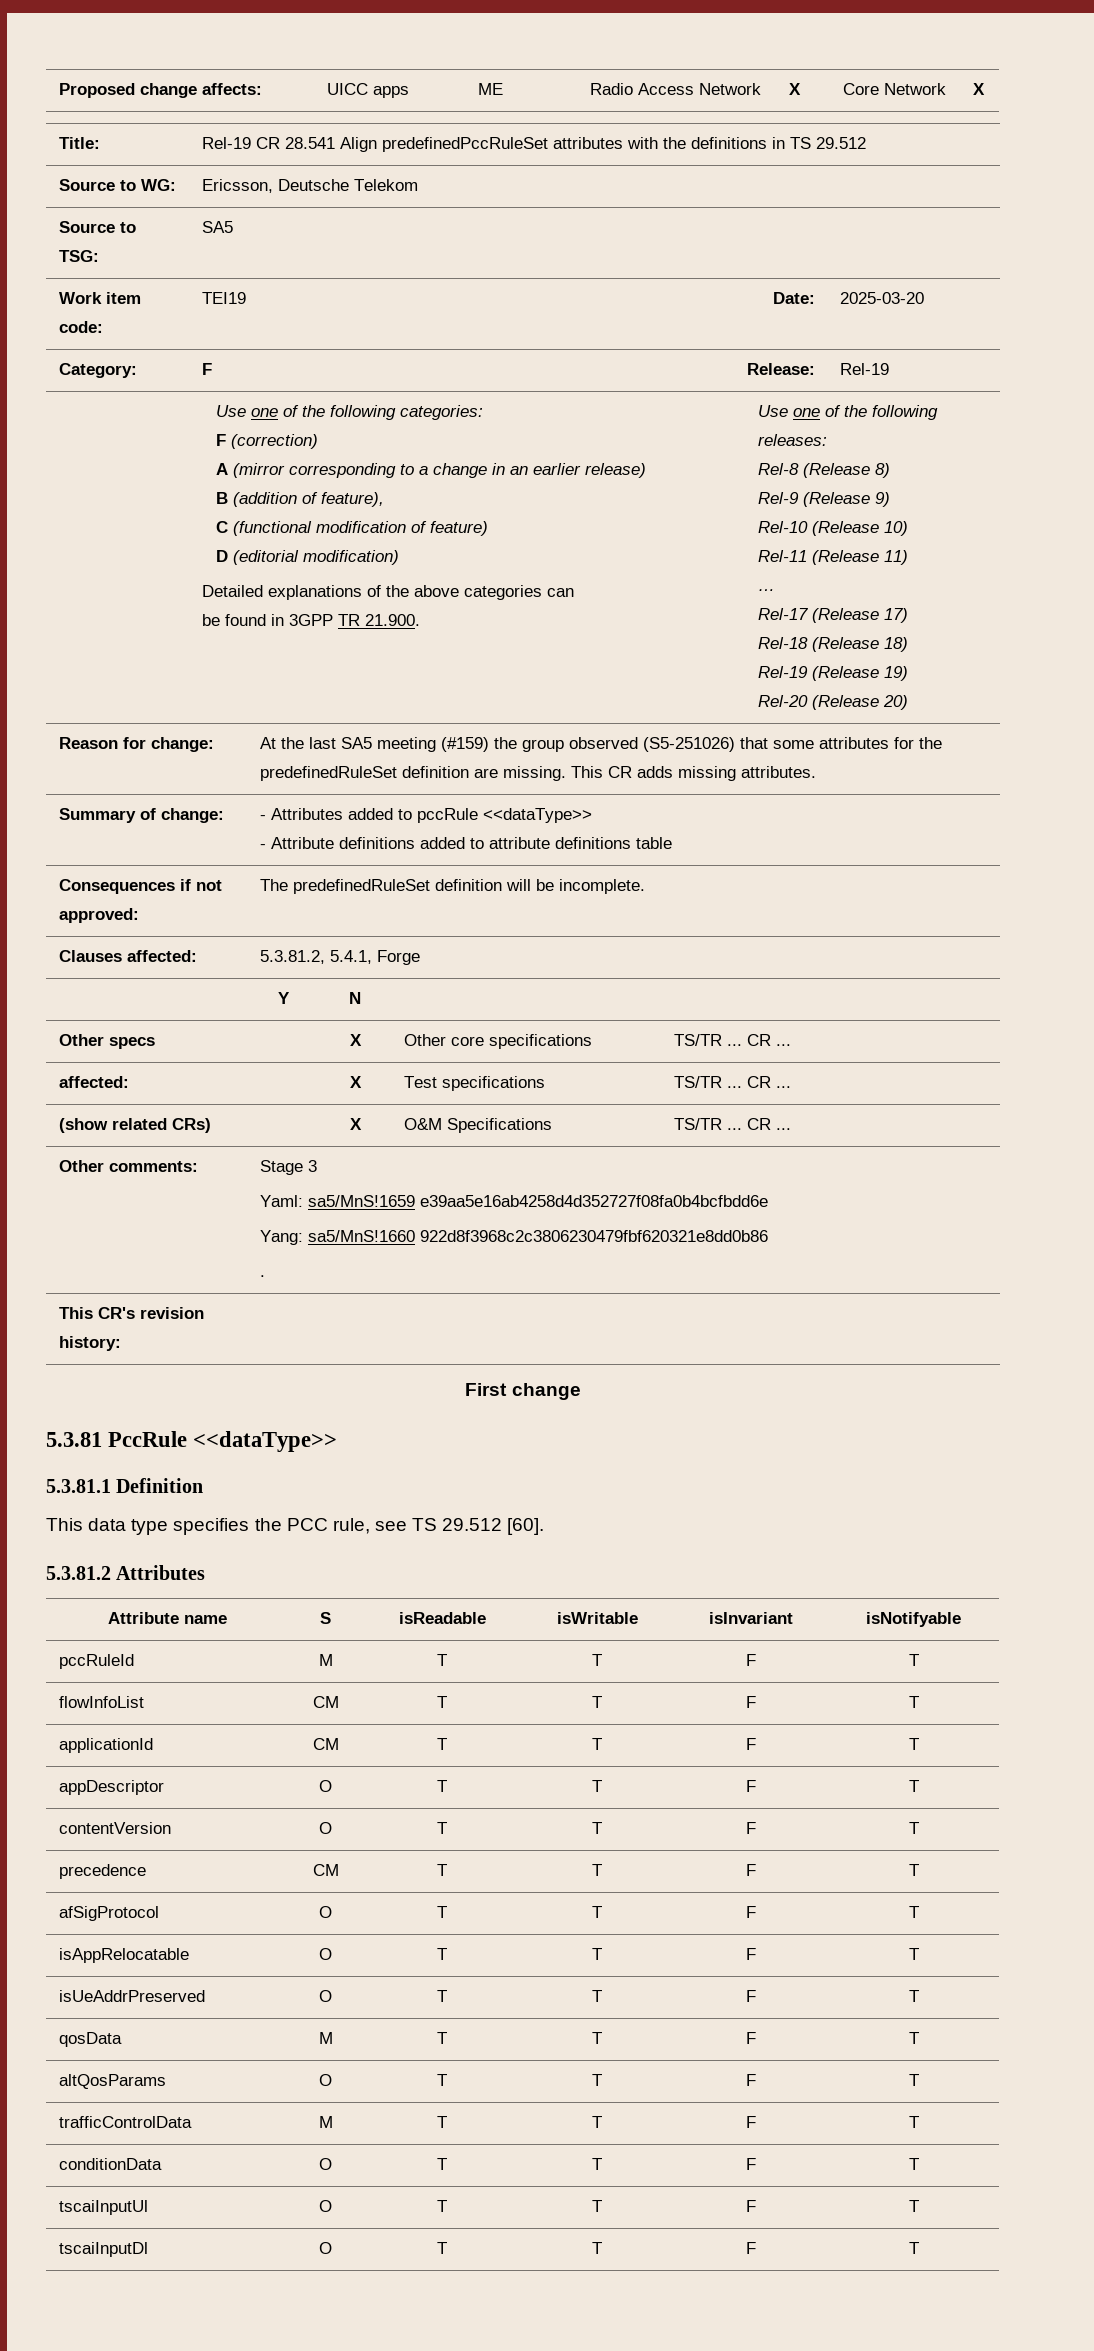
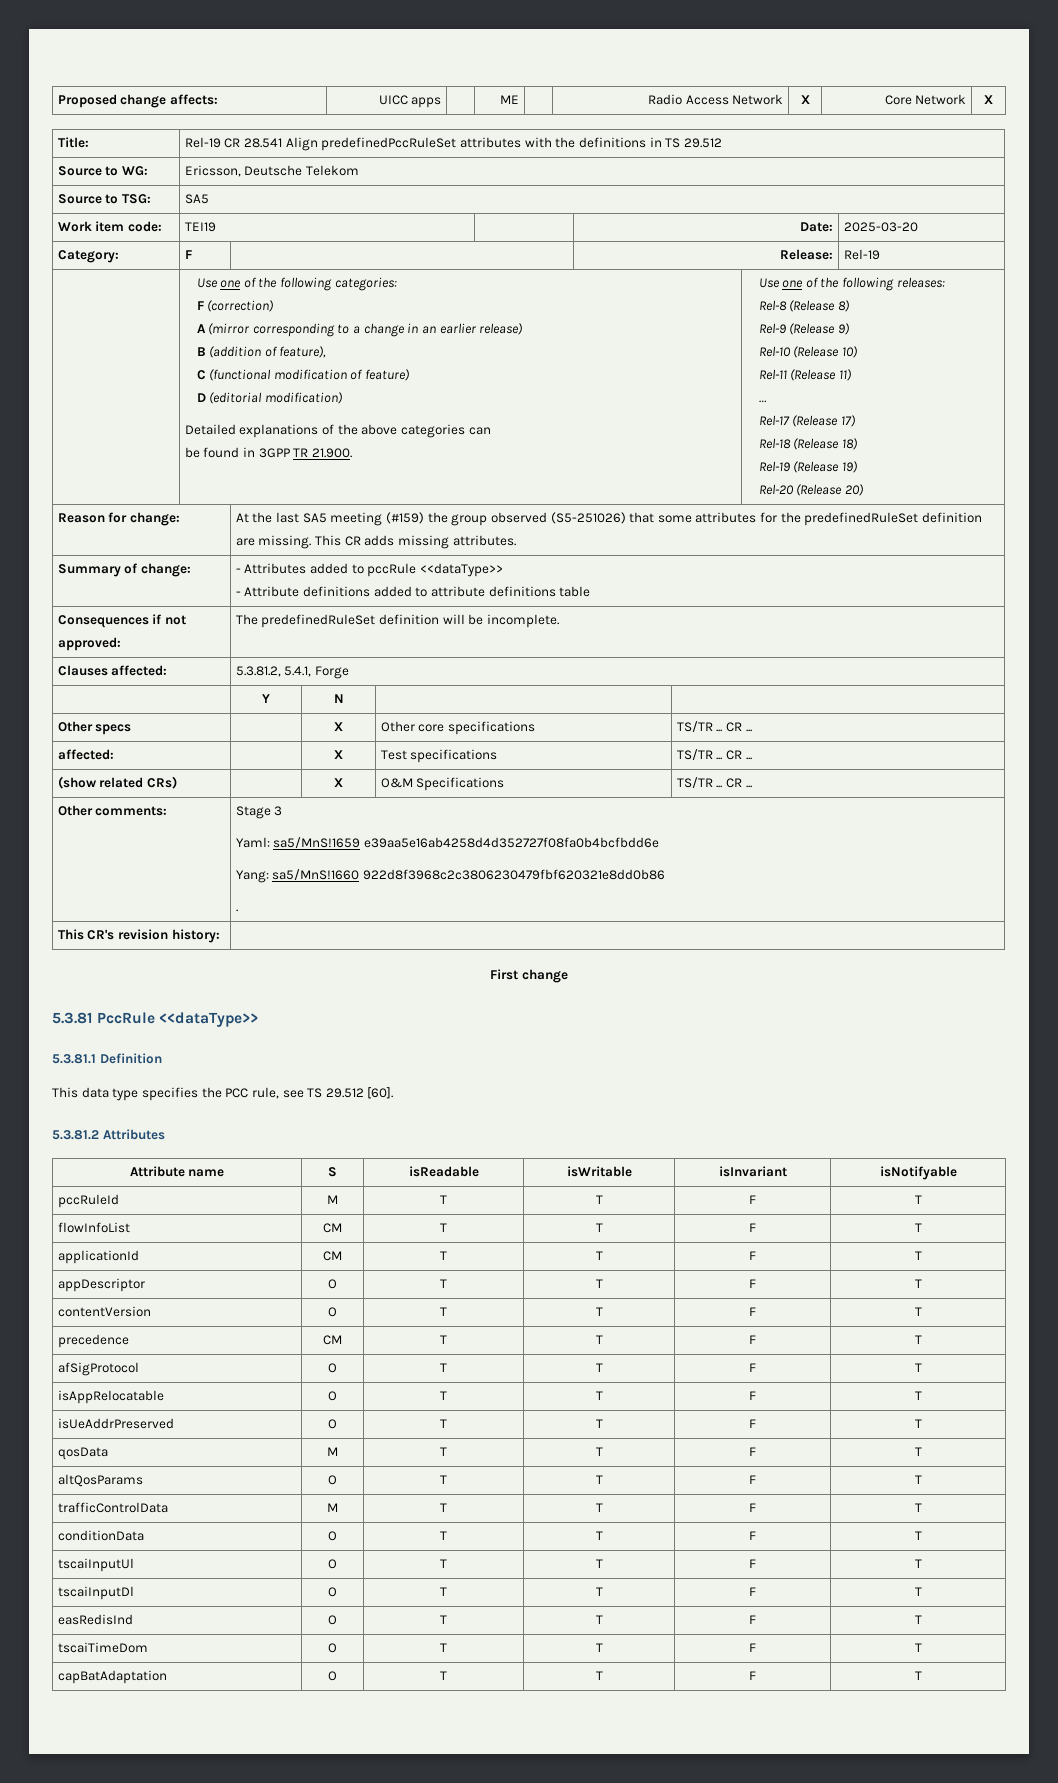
(919, 2248) none -> [57,1614,133,1625] [328,1615,337,1625] [440,1615,447,1624] [595,1615,603,1624] [749,1615,756,1624] [914,1615,922,1624] [57,1642,148,1653] [328,1643,337,1653] [440,1643,447,1652] [595,1643,603,1652] [749,1643,756,1652] [914,1643,922,1652] [57,1670,167,1684] [328,1671,337,1681] [440,1671,447,1680] [595,1671,603,1680] [749,1671,756,1680] [914,1671,922,1680] // easRedisInd | O | T | T | F | T // tscaiTimeDom | O | T | T | F | T // capBatAdaptation | O | T | T | F | T

